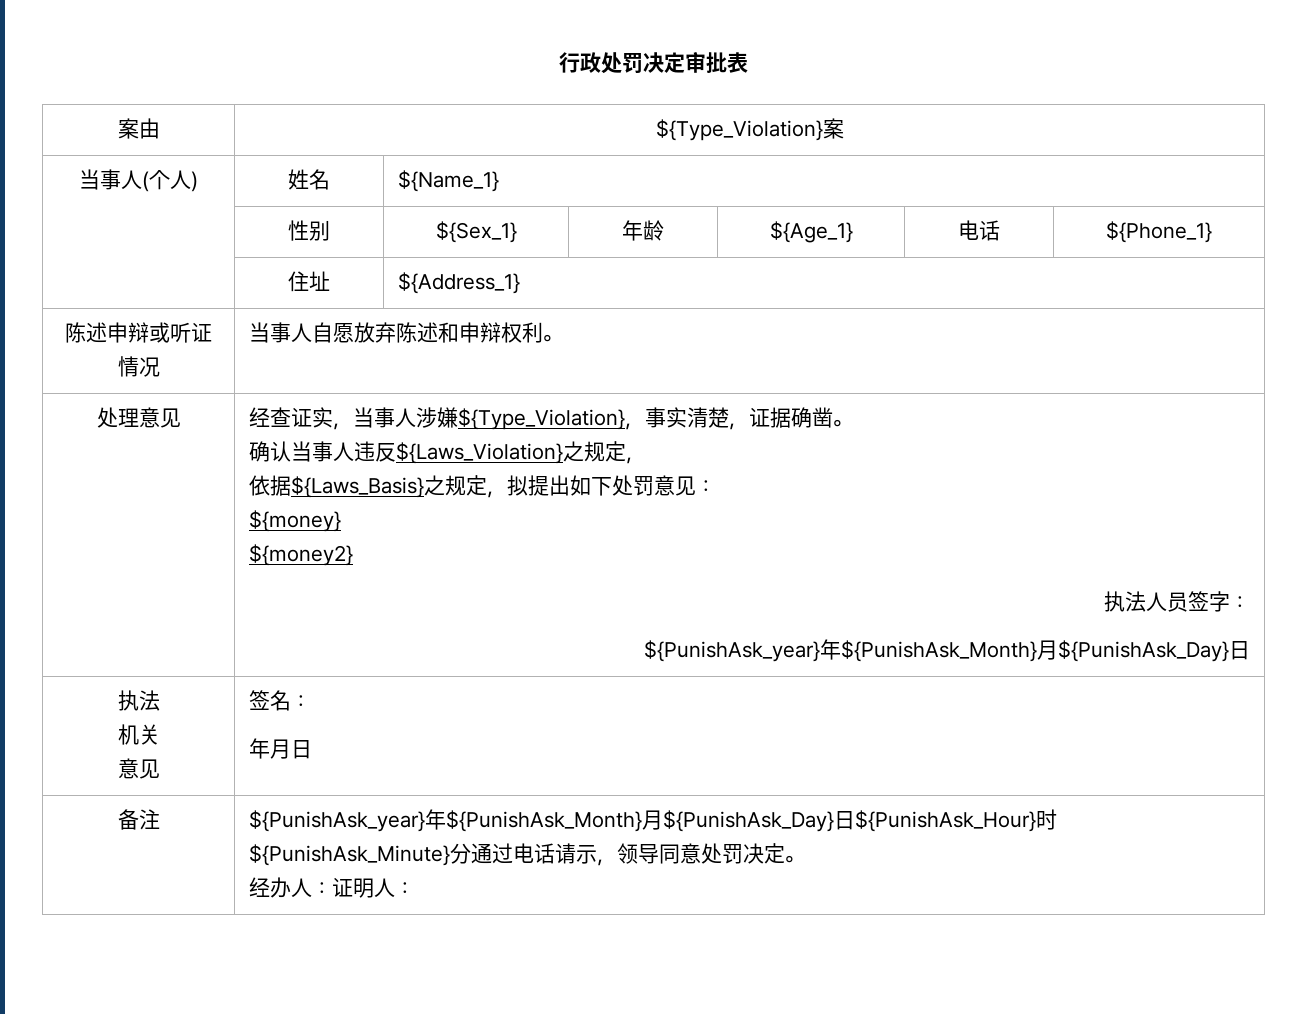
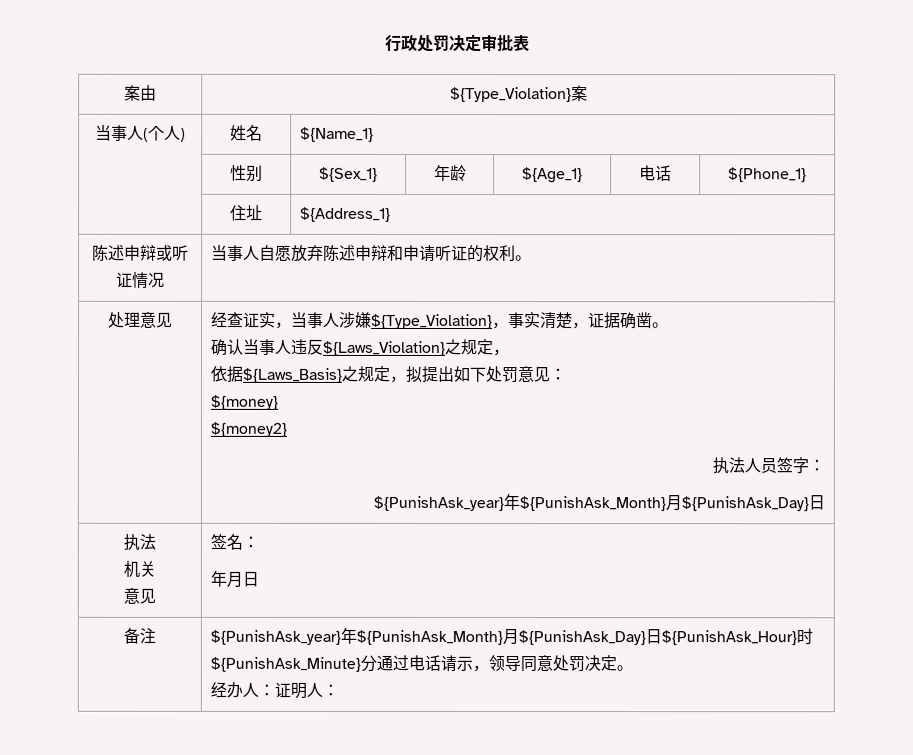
[437,322,501,343] 和申辩 -> [355,244,485,263] 申辩和申请听证的

